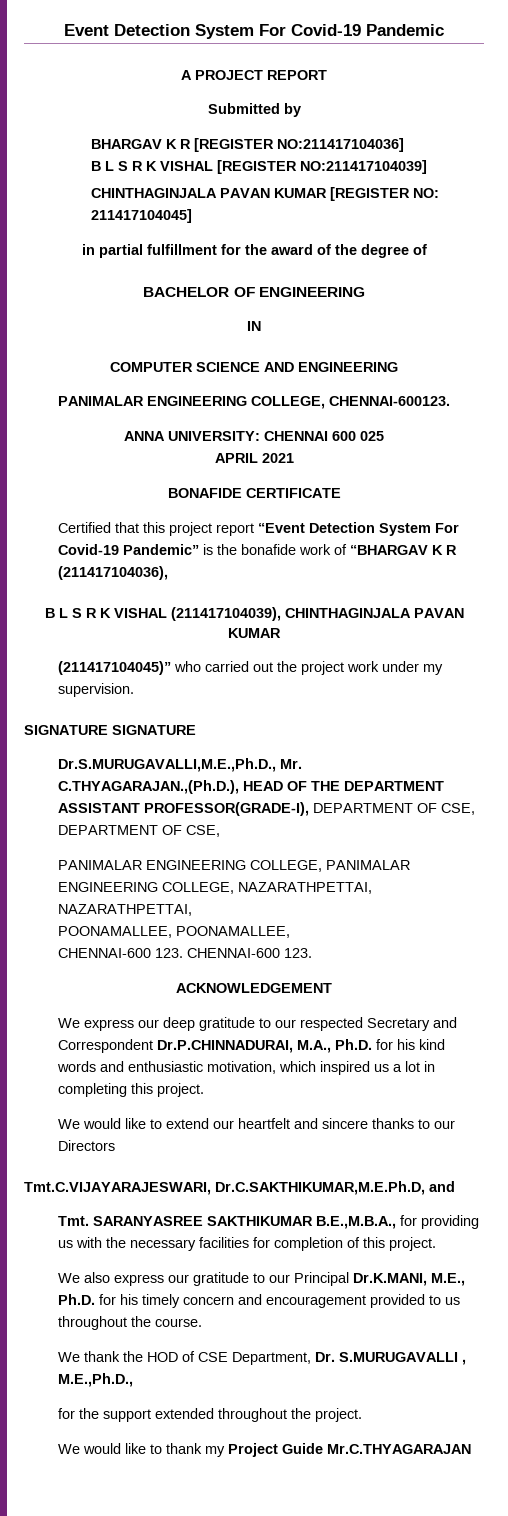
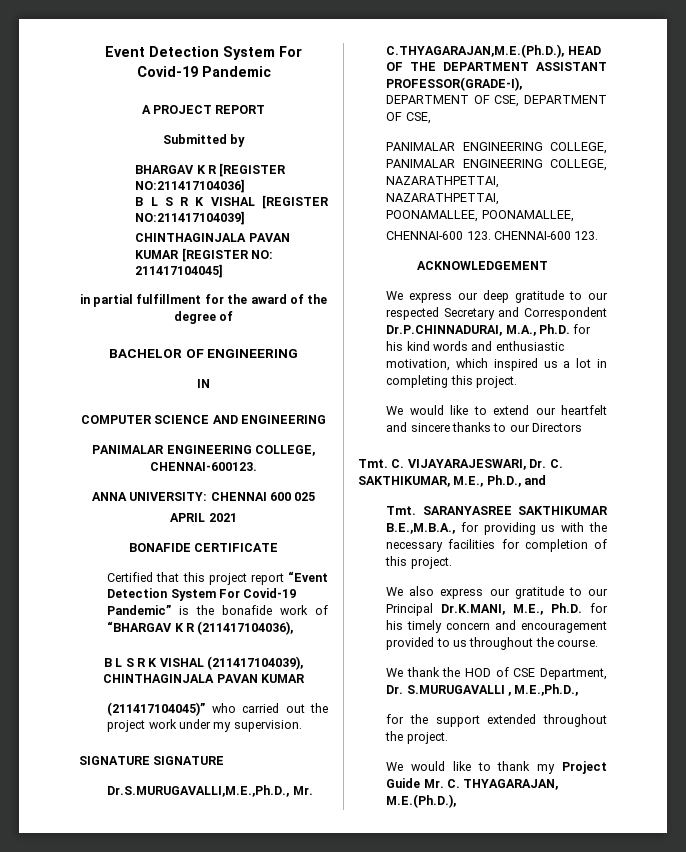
[57,780,239,794] C.THYAGARAJAN.,(Ph.D.), -> [386,44,565,58] C.THYAGARAJAN,M.E.(Ph.D.),
[24,1181,425,1195] Tmt.C.VIJAYARAJESWARI, Dr.C.SAKTHIKUMAR,M.E.Ph.D, -> [358,459,563,470] [358,475,521,487] Tmt. C. VIJAYARAJESWARI, Dr. C. SAKTHIKUMAR, M.E., Ph.D.,
[326,1444,471,1454] Mr.C.THYAGARAJAN -> [423,779,559,790] [386,794,457,808] Mr. C. THYAGARAJAN, M.E.(Ph.D.),

